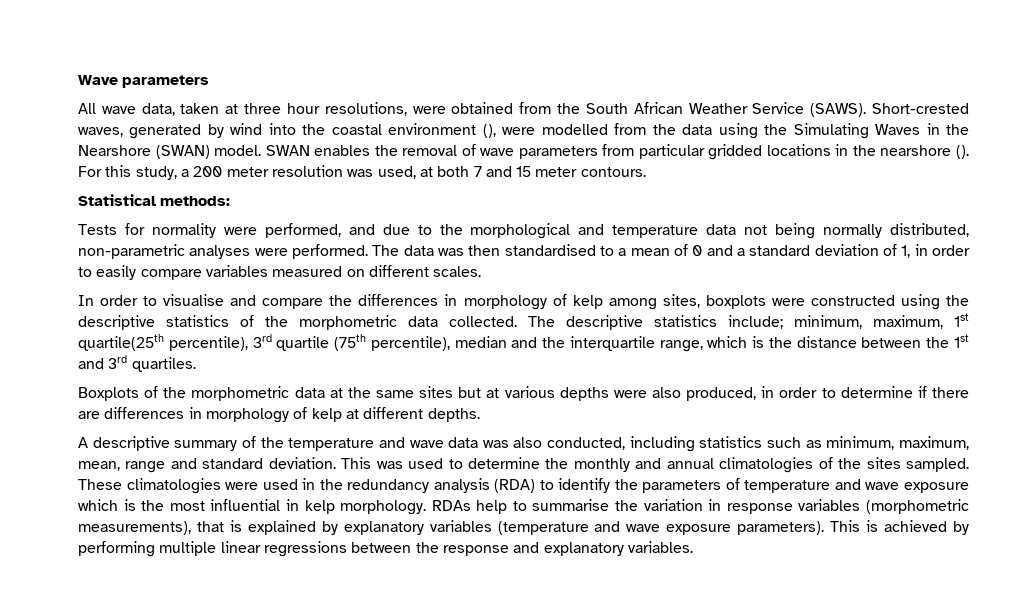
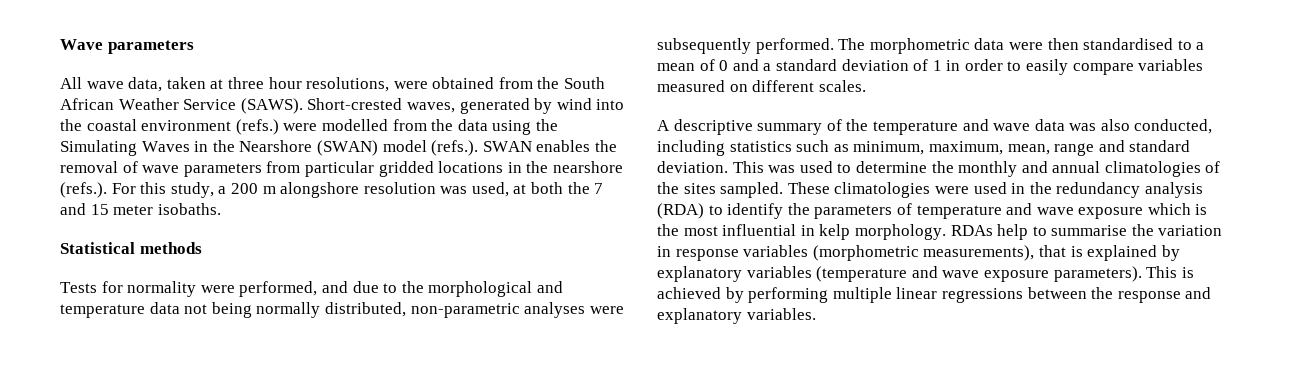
[482,124,496,138] (), -> [235,119,279,135] (refs.)
[214,145,262,156] model. -> [382,140,479,156] model (refs.).
[956,145,969,159] (). -> [60,182,107,198] (refs.).
[226,167,269,177] meter -> [262,182,360,198] m alongshore
(470, 171) none -> [567,182,590,194] the
[580,167,646,177] contours. -> [157,203,221,215] isobaths.
[160,196,231,206] methods: -> [139,242,202,254] methods
(288, 252) none -> [657,38,751,54] subsequently
[403,245,464,256] data was -> [869,38,1043,54] morphometric data were
[901,245,911,258] 1, -> [932,60,942,71] 1
[78,294,969,310] [78,313,969,330] [78,334,969,352] [78,355,196,372] [78,386,969,401] [78,407,480,423] // In order to visualise and compare the differences in morphology of kelp among sites, boxplots were constructed using the descriptive statistics of the morphometric data collected. The descriptive statistics include; minimum, maximum, 1st quartile(25th percentile), 3rd quartile (75th percentile), median and the interquartile range, which is the distance between the 1st and 3rd quartiles. // Boxplots of the morphometric data at the same sites but at various depths were also produced, in order to determine if there are differences in morphology of kelp at different depths. -> (866, 86) none

